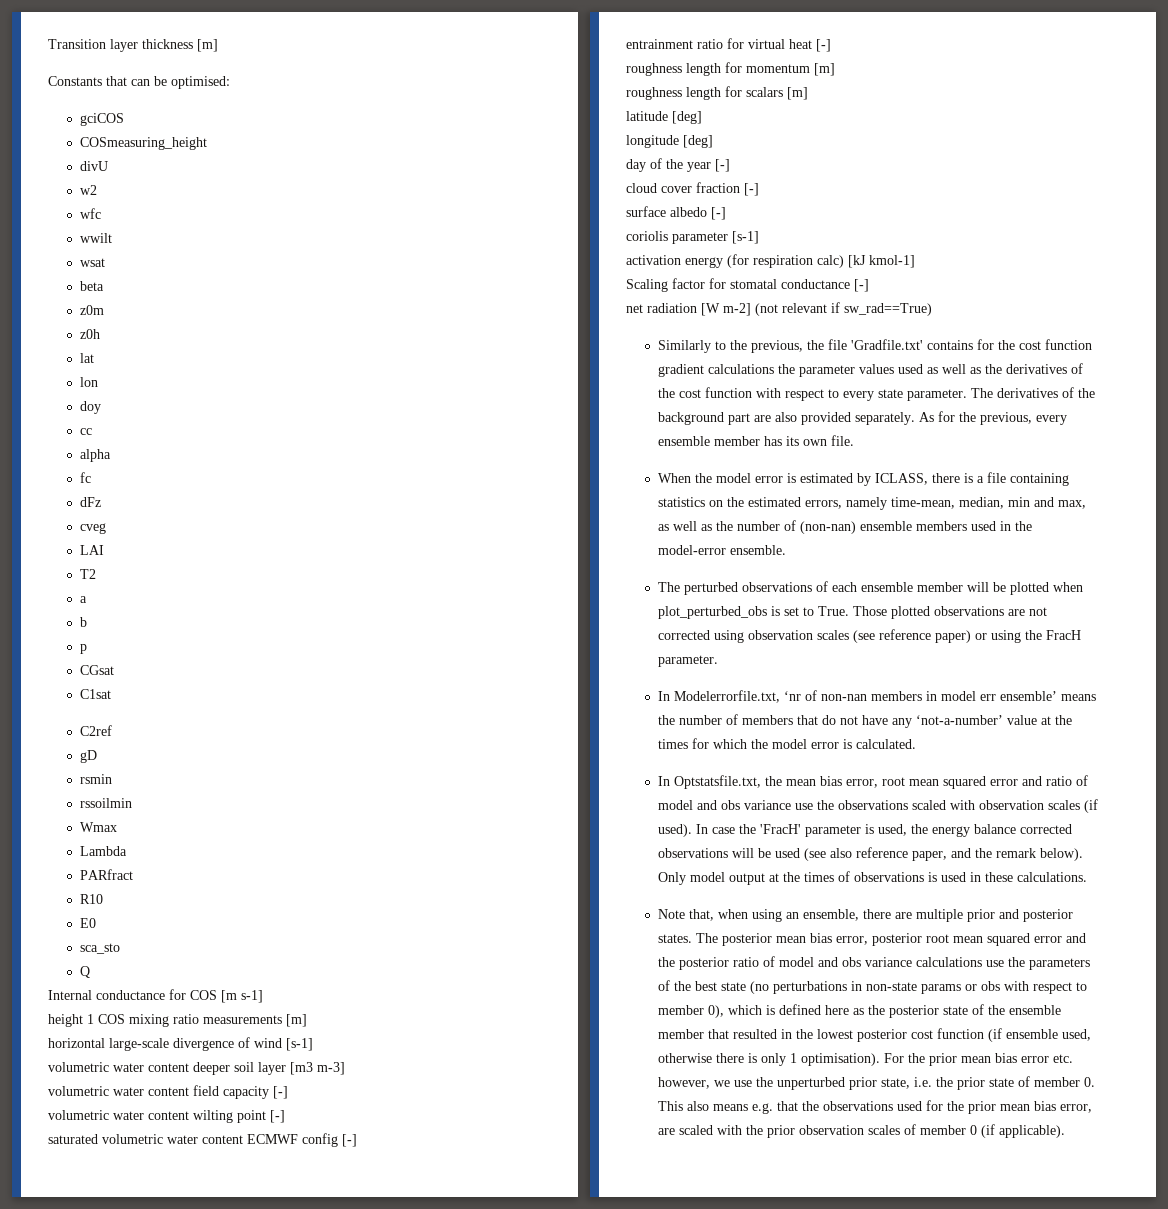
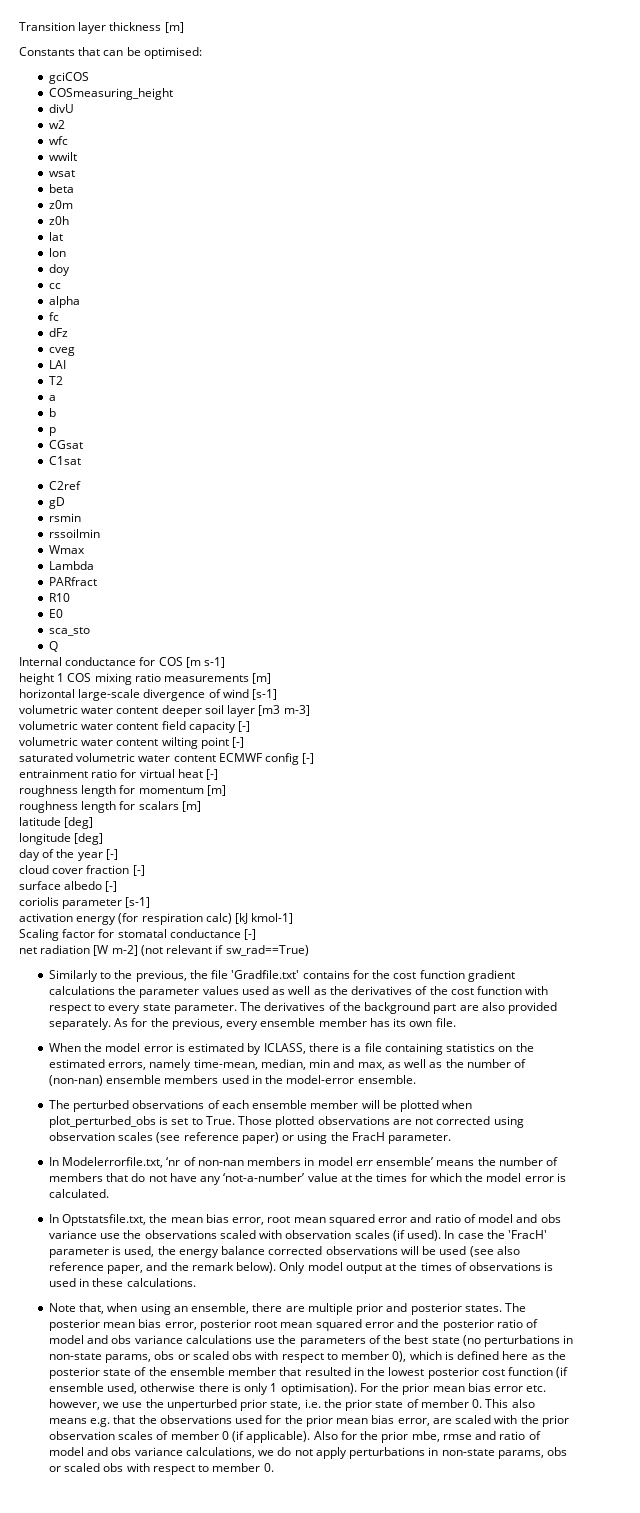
[920,984,977,994] params or -> [105,1351,229,1363] params, obs or scaled
(1065, 1131) none -> [313,1431,541,1443] [49,1447,568,1459] [49,1463,274,1475] Also for the prior mbe, rmse and ratio of model and obs variance calculations, we do not apply perturbations in non-state params, obs or scaled obs with respect to member 0.

